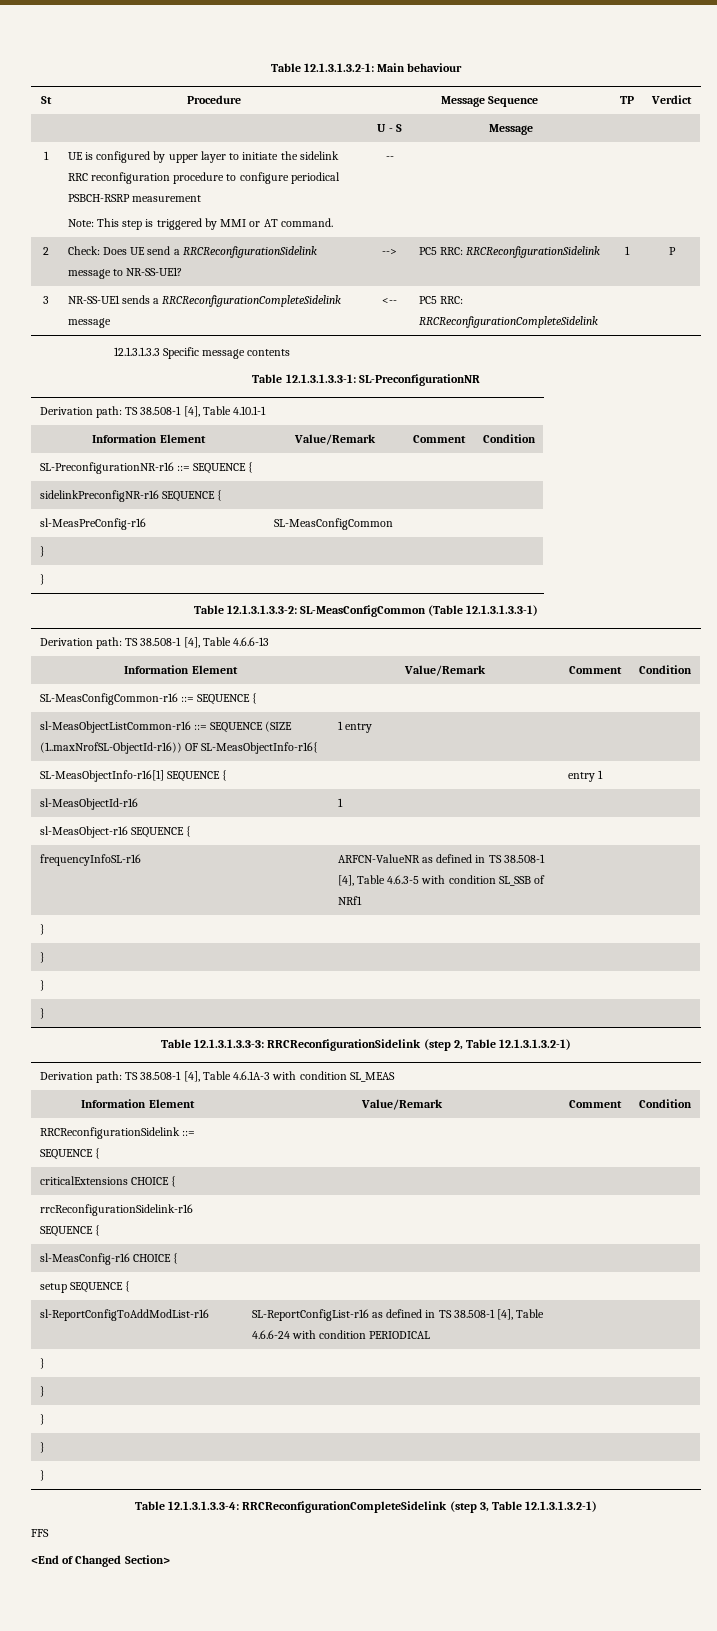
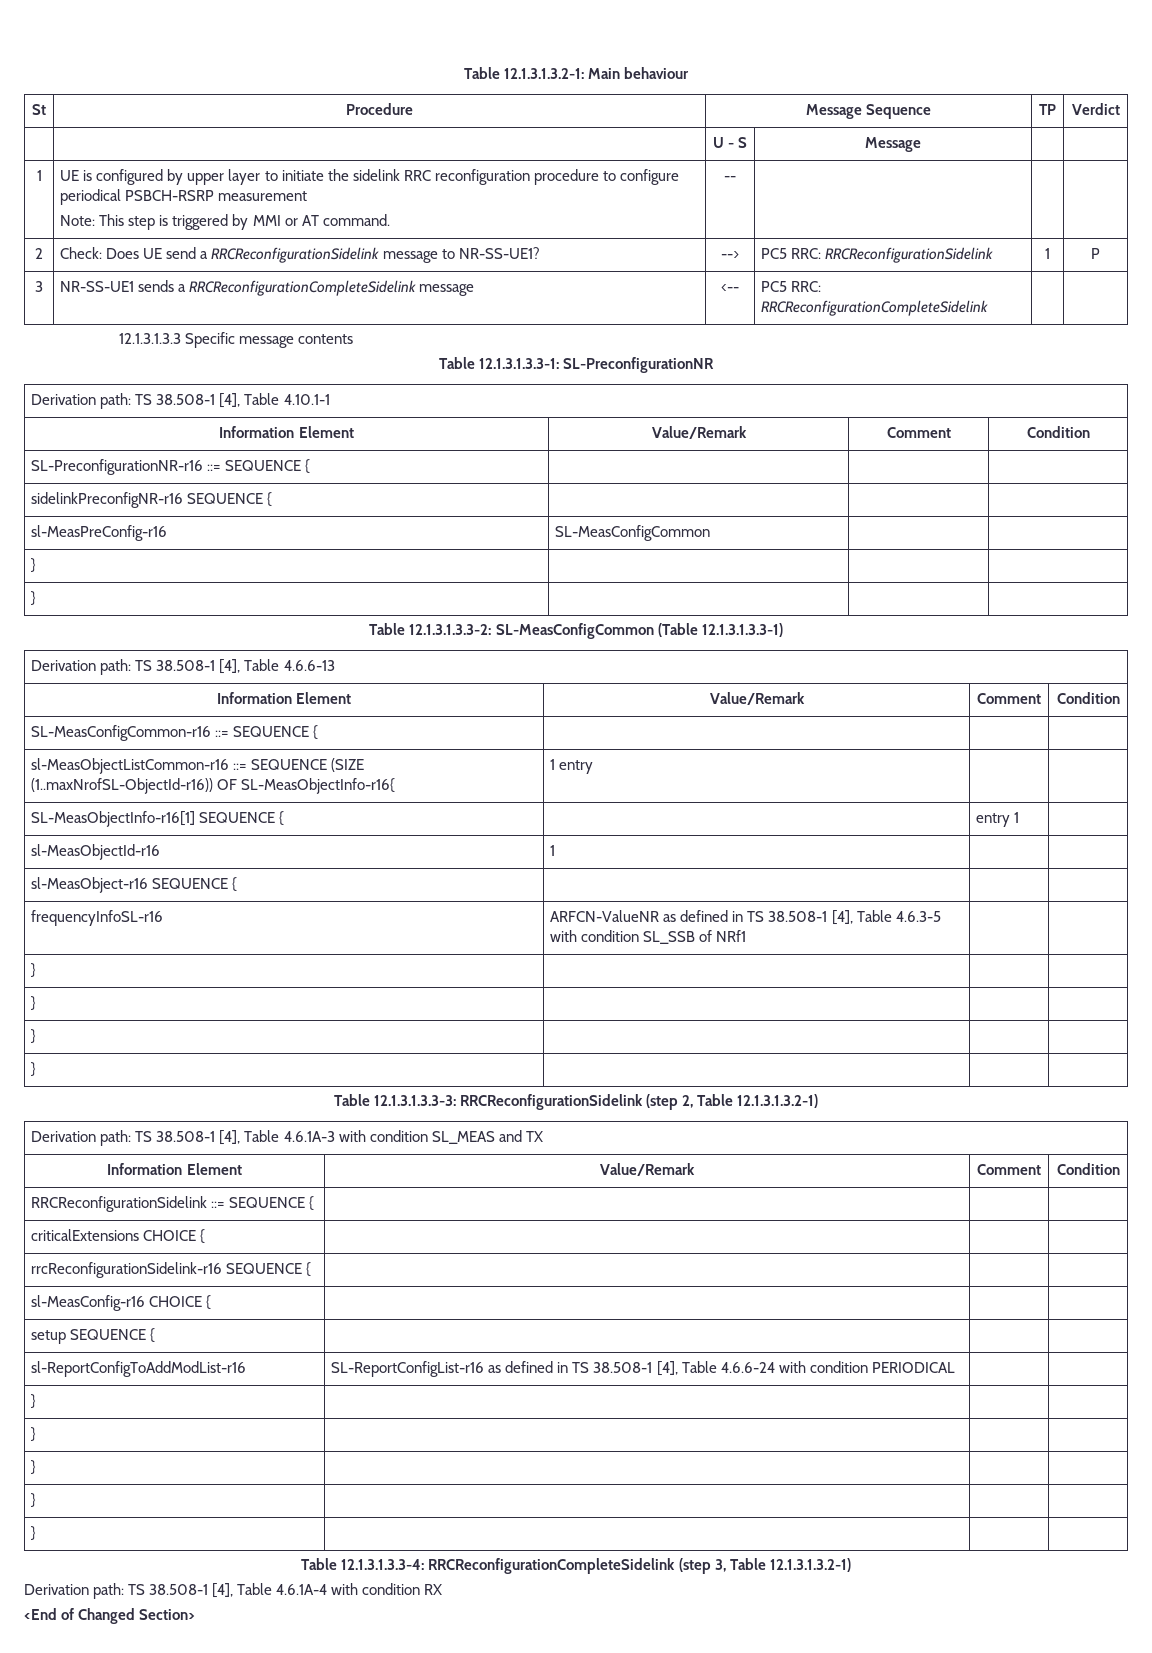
(395, 1077) none -> [498,1130,543,1142] and TX
[31,1529,49,1537] FFS -> [24,1583,443,1599] Derivation path: TS 38.508-1 [4], Table 4.6.1A-4 with condition RX

